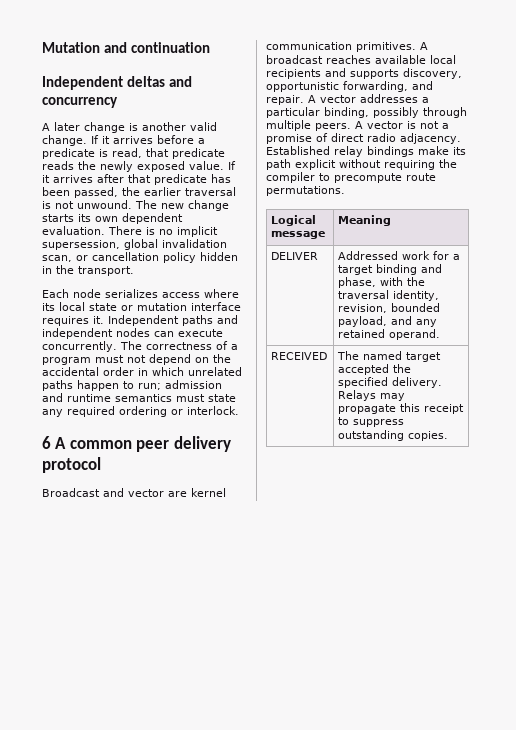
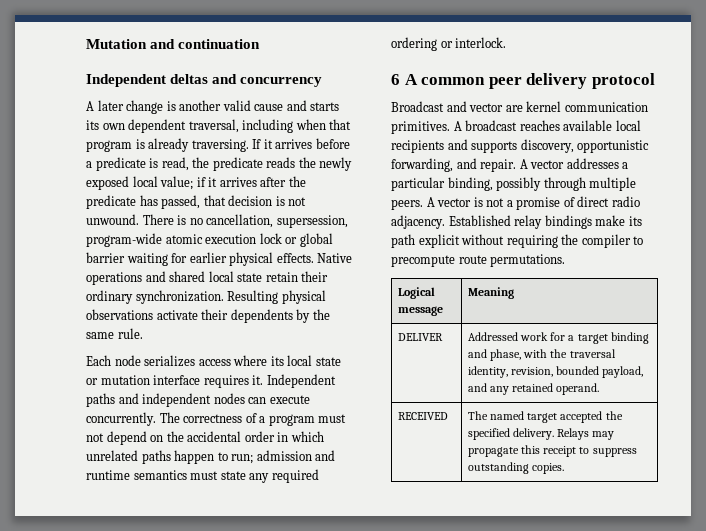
[42,135,87,146] change. -> [254,100,340,111] [86,119,352,133] [86,138,249,152] cause and starts its own dependent traversal, including when that program is already traversing.
[146,148,169,157] that -> [192,157,210,168] the
[189,161,236,170] value. If -> [132,176,206,190] local value; if
[128,174,151,183] that -> [288,176,306,187] the
[42,187,236,198] [42,200,229,211] [42,213,183,224] [42,226,218,237] [42,239,227,250] [42,252,238,263] [42,265,134,276] been passed, the earlier traversal is not unwound. The new change starts its own dependent evaluation. There is no implicit supersession, global invalidation scan, or cancellation policy hidden in the transport. -> [161,195,307,209] [86,214,348,228] [86,233,333,247] [86,252,353,266] [86,271,329,285] [86,290,326,304] [86,309,330,323] [86,328,143,339] passed, that decision is not unwound. There is no cancellation, supersession, program-wide atomic execution lock or global barrier waiting for earlier physical effects. Native operations and shared local state retain their ordinary synchronization. Resulting physical observations activate their dependents by the same rule.

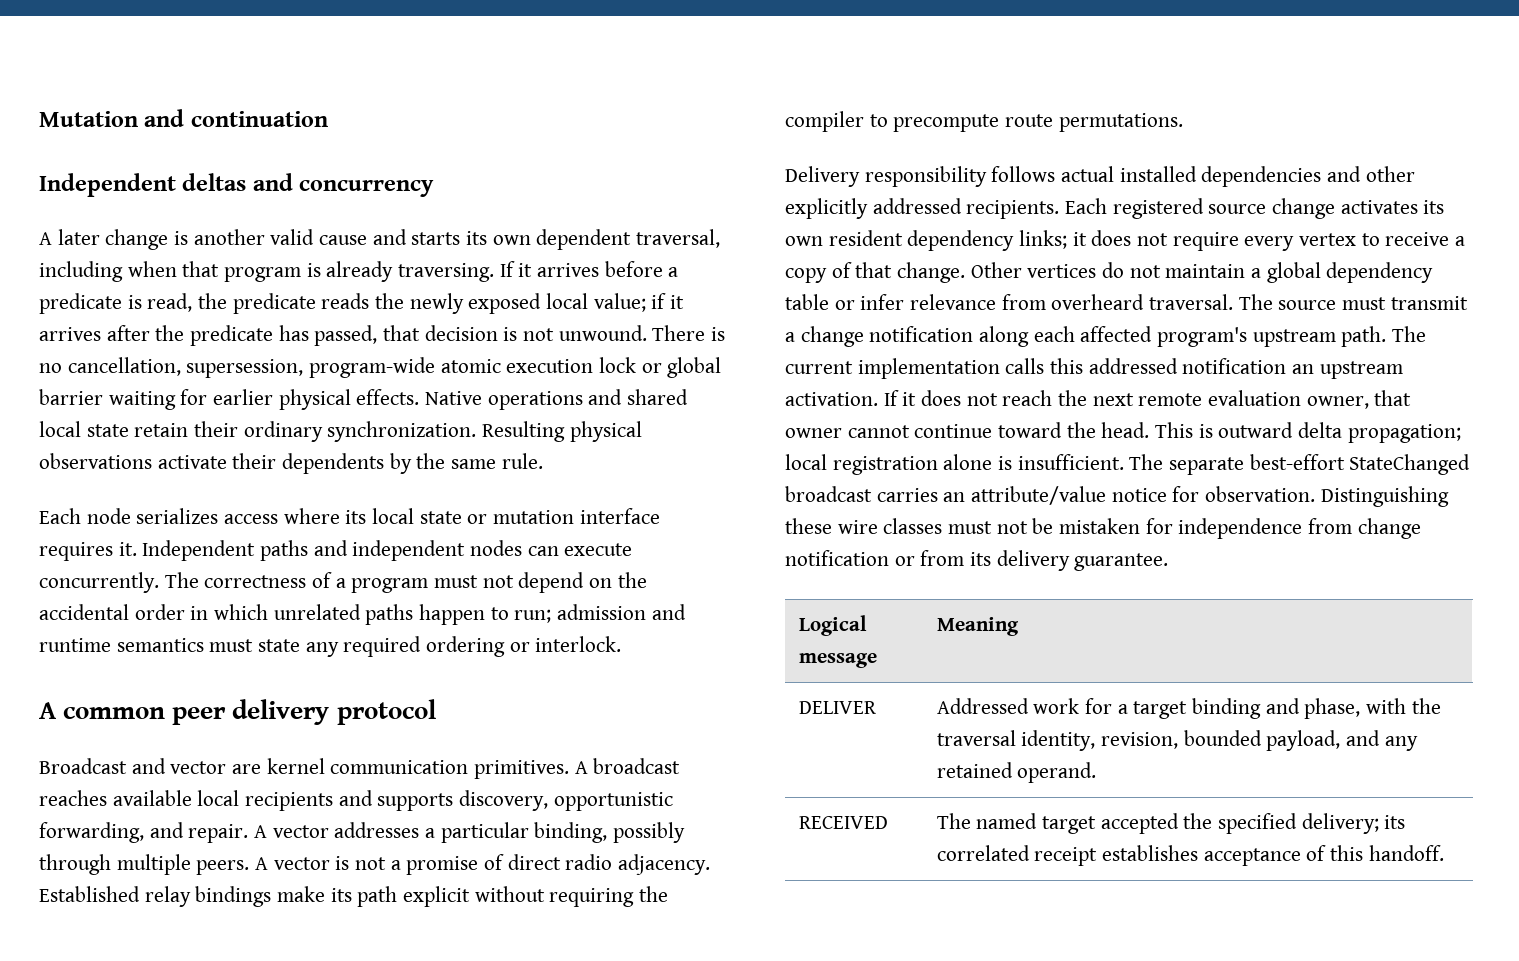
[391,74,400,85] 6 -> (622, 644) none
(566, 260) none -> [785,166,1415,187] [785,198,1445,219] [785,230,1466,251] [785,262,1434,283] [785,294,1468,310] [785,326,1427,347] [785,358,1403,379] [785,390,1412,409] [785,422,1461,443] [785,454,1471,475] [785,486,1449,507] [785,518,1421,539] [785,550,1169,571] // Delivery responsibility follows actual installed dependencies and other explicitly addressed recipients. Each registered source change activates its own resident dependency links; it does not require every vertex to receive a copy of that change. Other vertices do not maintain a global dependency table or infer relevance from overheard traversal. The source must transmit a change notification along each affected program's upstream path. The current implementation calls this addressed notification an upstream activation. If it does not reach the next remote evaluation owner, that owner cannot continue toward the head. This is outward delta propagation; local registration alone is insufficient. The separate best-effort StateChanged broadcast carries an attribute/value notice for observation. Distinguishing these wire classes must not be mistaken for independence from change notification or from its delivery guarantee.
[513,428,615,440] [468,445,637,457] [468,462,565,474] delivery. Relays may propagate this receipt to suppress outstanding copies. -> [1301,813,1406,834] [936,845,1444,866] delivery; its correlated receipt establishes acceptance of this handoff.

